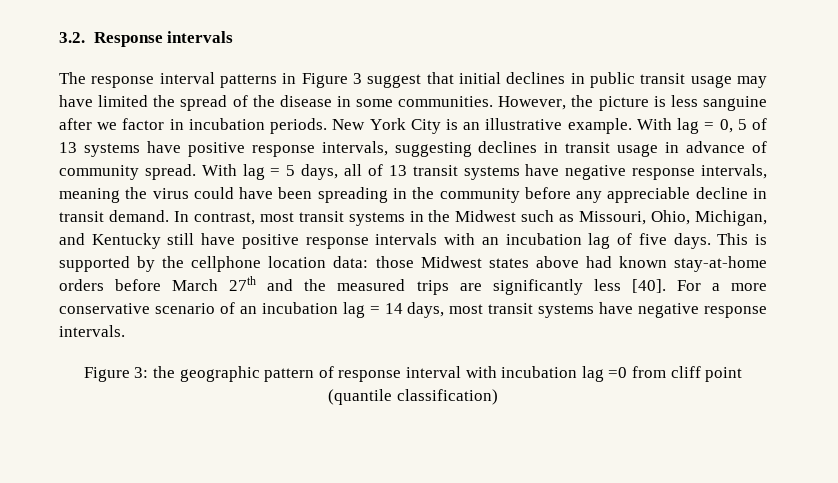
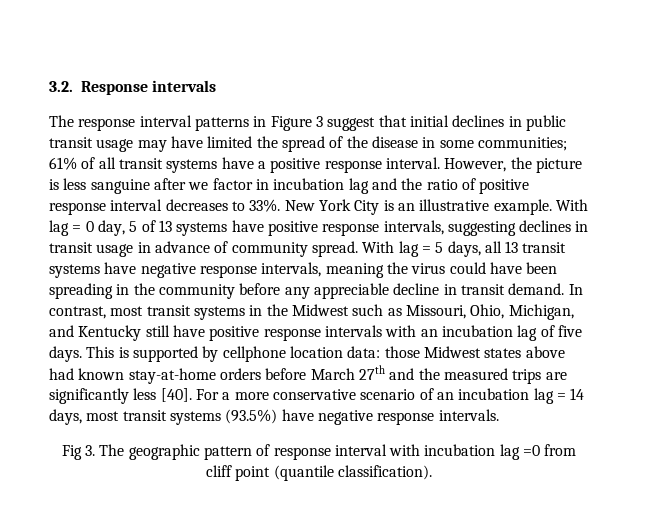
[398,96,494,107] communities. -> [477,137,567,151] [49,157,440,173] communities; 61% of all transit systems have a positive response interval.
[270,118,328,134] periods. -> [348,178,530,194] [49,199,281,215] lag and the ratio of positive response interval decreases to 33%.
[719,119,733,133] 0, -> [85,220,125,236] 0 day,
[367,164,383,176] of -> (502, 247) none
[162,256,185,268] the -> (219, 354) none
(595, 311) none -> [225,409,278,424] (93.5%)
[83,366,176,382] Figure 3: the -> [61,444,125,460] Fig 3. The
[396,389,498,405] classification) -> [337,465,432,480] classification).

